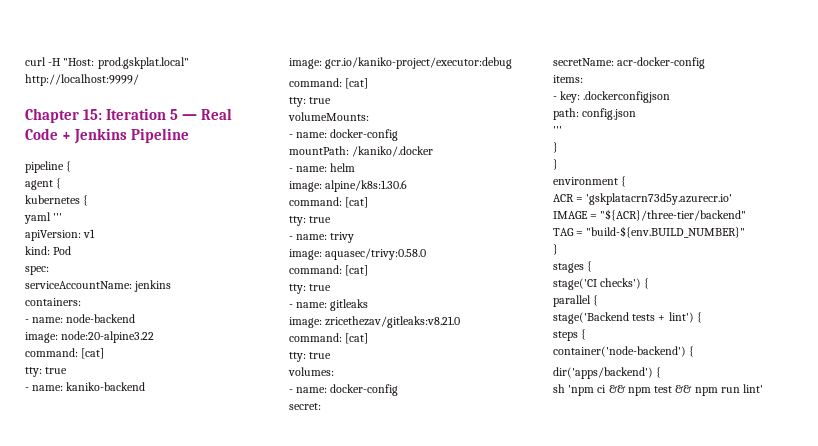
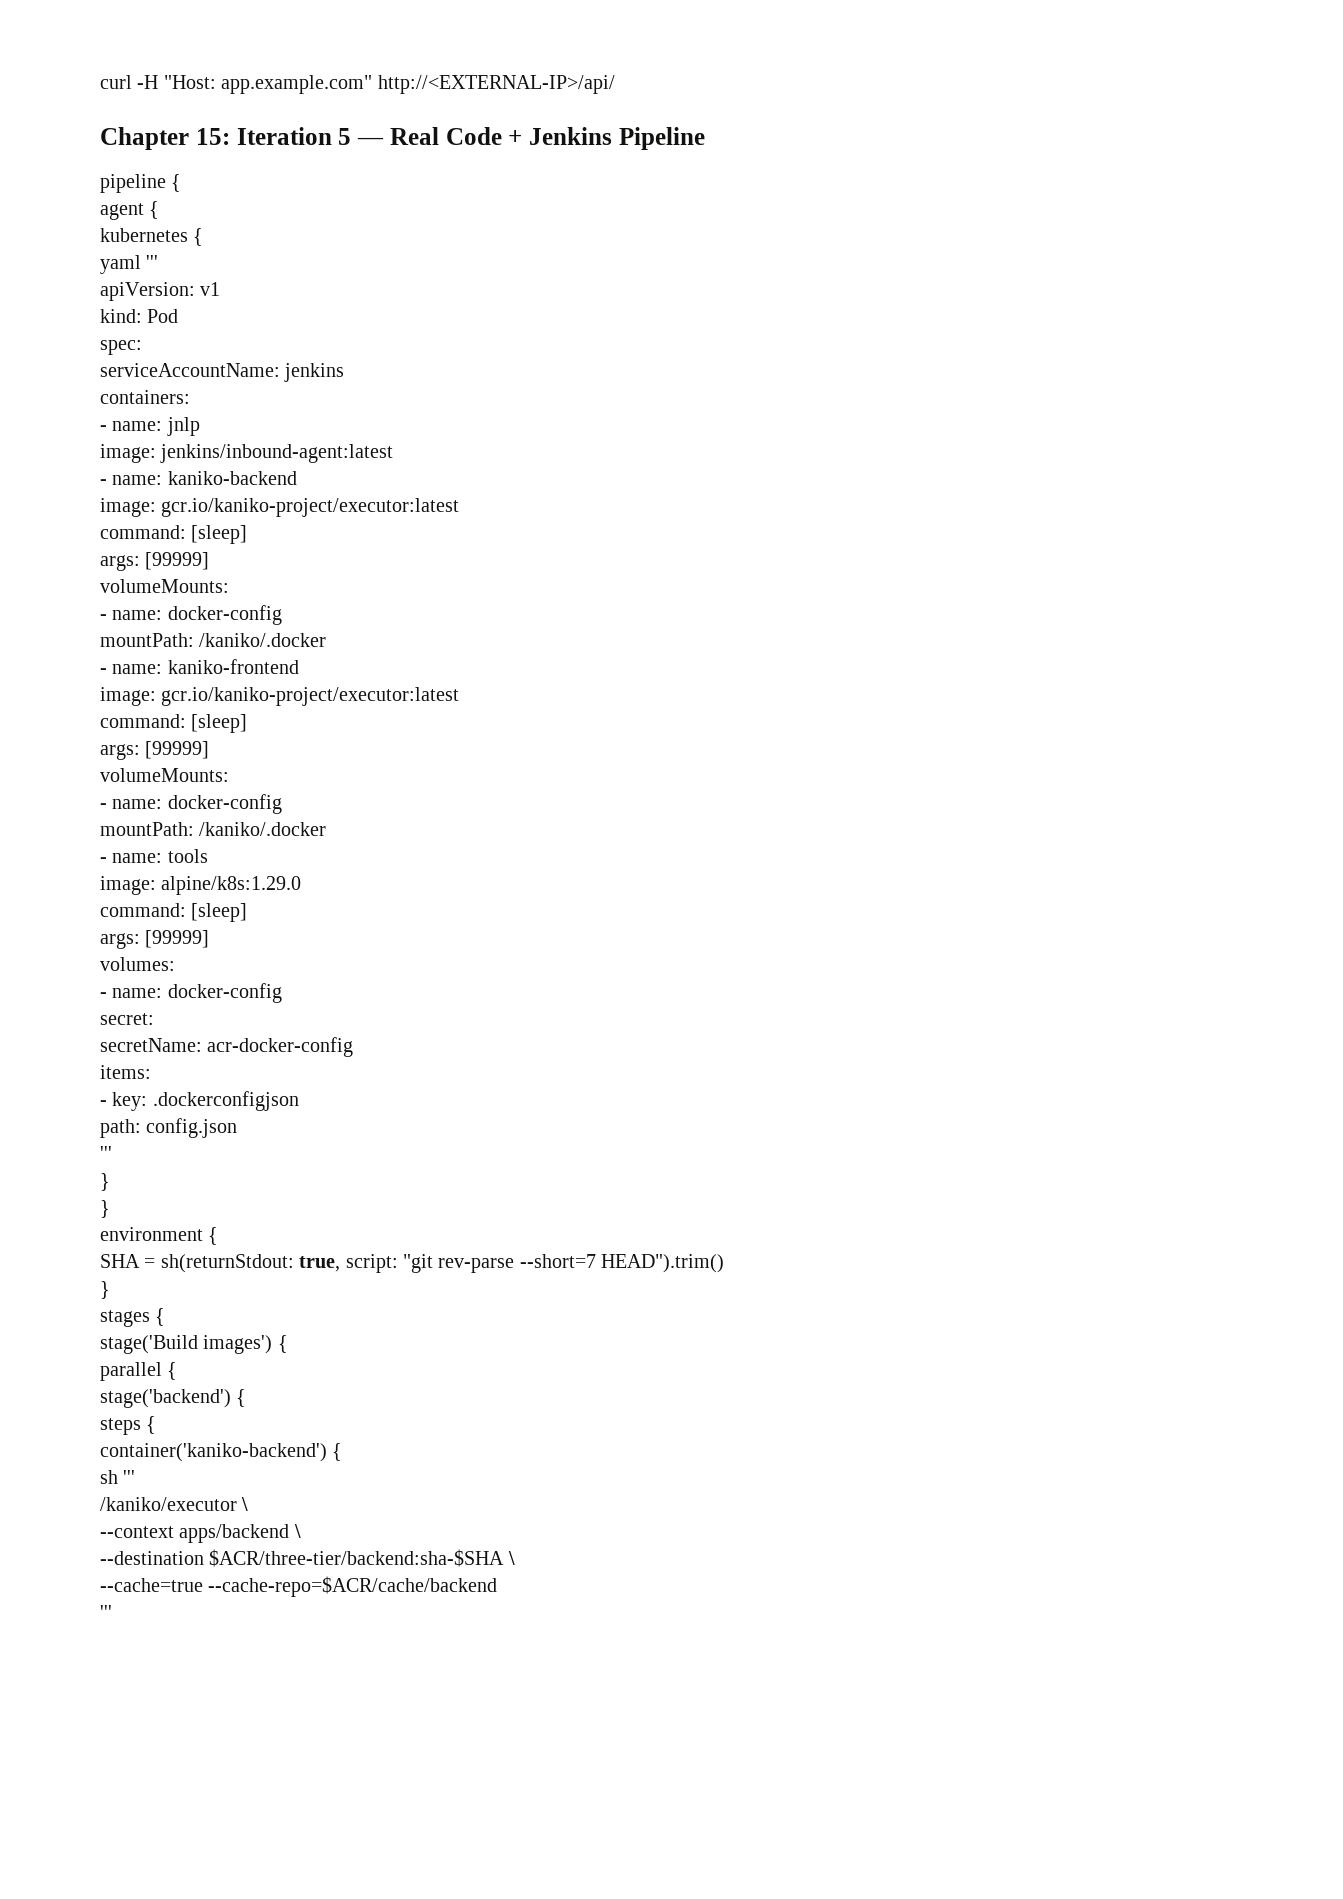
[97,57,189,69] [25,74,139,86] prod.gskplat.local" http://localhost:9999/ -> [221,75,615,94] app.example.com" http://<EXTERNAL-IP>/api/
[66,314,136,323] [25,331,155,343] [25,348,105,359] [25,367,68,377] node-backend // image: node:20-alpine3.22 // command: [cat] // tty: true -> [166,417,200,436] [100,444,394,463] jnlp // image: jenkins/inbound-agent:latest
[325,57,513,69] [289,78,369,89] [289,97,332,107] [288,112,369,121] [289,129,399,141] [289,146,434,157] [289,163,356,172] [289,180,408,192] [289,197,369,208] [289,216,332,226] [289,232,355,243] [289,248,427,260] [289,265,369,276] [289,284,332,294] [289,299,369,311] [289,316,461,328] [289,333,369,344] [289,352,332,362] gcr.io/kaniko-project/executor:debug // command: [cat] // tty: true // volumeMounts: // - name: docker-config // mountPath: /kaniko/.docker // - name: helm // image: alpine/k8s:1.30.6 // command: [cat] // tty: true // - name: trivy // image: aquasec/trivy:0.58.0 // command: [cat] // tty: true // - name: gitleaks // image: zricethezav/gitleaks:v8.21.0 // command: [cat] // tty: true -> [161,498,460,517] [100,525,248,544] [100,552,210,571] [100,579,229,593] [100,605,282,625] [100,633,327,647] [100,659,299,674] [100,687,460,706] [100,714,248,733] [100,741,210,760] [100,768,229,782] [100,794,282,814] [100,822,327,836] [100,849,208,863] [100,876,302,895] [100,903,248,922] [100,930,210,949] gcr.io/kaniko-project/executor:latest // command: [sleep] // args: [99999] // volumeMounts: // - name: docker-config // mountPath: /kaniko/.docker // - name: kaniko-frontend // image: gcr.io/kaniko-project/executor:latest // command: [sleep] // args: [99999] // volumeMounts: // - name: docker-config // mountPath: /kaniko/.docker // - name: tools // image: alpine/k8s:1.29.0 // command: [sleep] // args: [99999]
[553,193,733,205] [553,209,747,221] [553,226,746,238] ACR = 'gskplatacrn73d5y.azurecr.io' // IMAGE = "${ACR}/three-tier/backend" // TAG = "build-${env.BUILD_NUMBER}" -> [100,1254,725,1273] SHA = sh(returnStdout: true, script: "git rev-parse --short=7 HEAD").trim()
[553,278,642,290] stage('CI checks') -> [100,1335,273,1354] stage('Build images')
[553,312,694,324] stage('Backend tests + lint') -> [100,1389,231,1408] stage('backend')
[553,346,695,357] [553,367,653,379] container('node-backend') { // dir('apps/backend') -> [100,1443,327,1462] container('kaniko-backend')
[568,384,764,396] 'npm ci && npm test && npm run lint' -> [123,1470,136,1484] [100,1497,249,1511] [100,1524,301,1543] [100,1549,515,1567] [100,1576,498,1597] [100,1605,112,1619] ''' // /kaniko/executor \ // --context apps/backend \ // --destination $ACR/three-tier/backend:sha-$SHA \ // --cache=true --cache-repo=$ACR/cache/backend // '''

